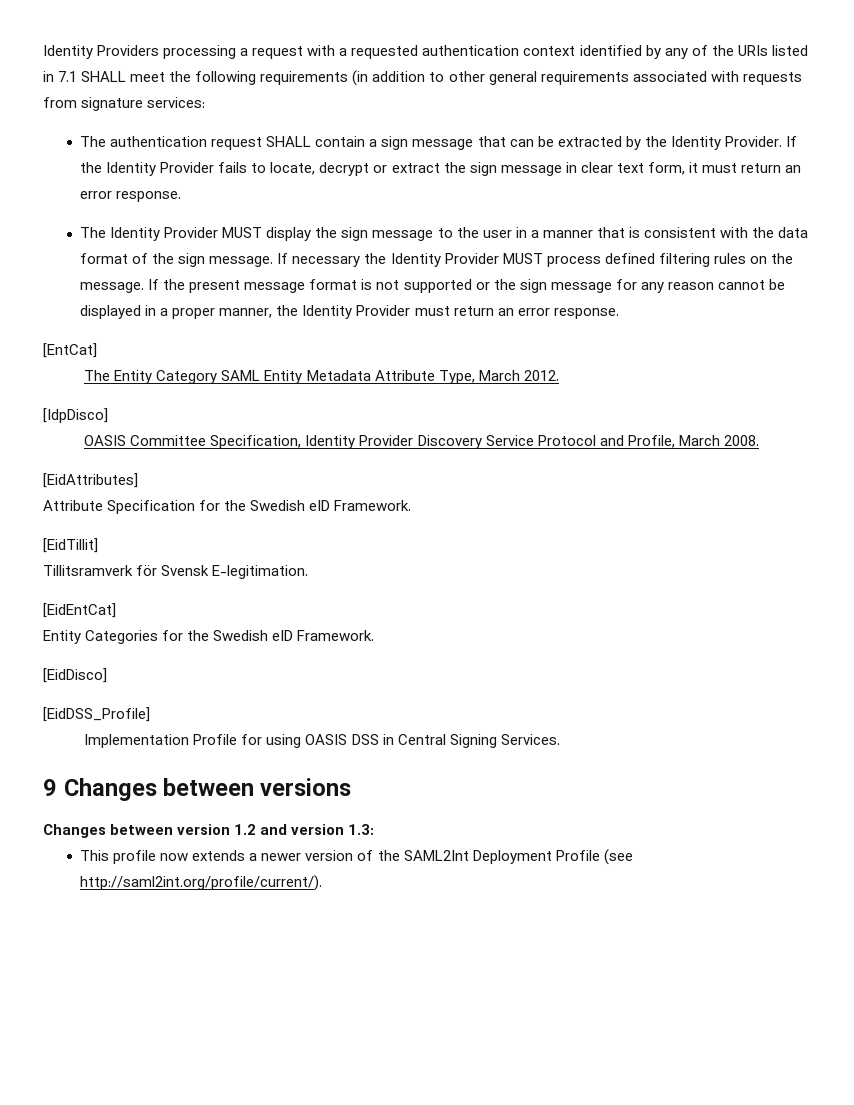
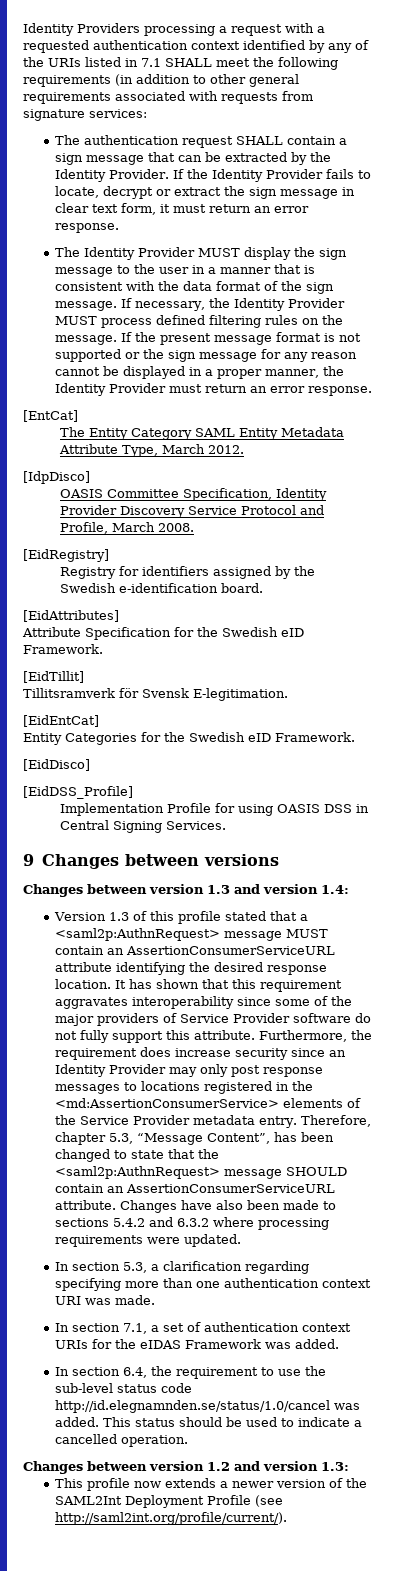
[292,256,361,267] necessary -> [135,301,206,311] necessary,
(759, 440) none -> [23,549,109,562] [60,566,316,579] [60,583,264,593] // [EidRegistry] // Registry for identifiers assigned by the Swedish e-identification board.
(352, 787) none -> [23,884,349,897] [54,911,309,924] [55,928,329,941] [55,946,336,955] [55,962,328,975] [55,979,343,992] [55,996,353,1009] [55,1013,372,1026] [55,1030,373,1043] [55,1047,347,1060] [55,1064,324,1077] [55,1081,314,1094] [55,1098,362,1108] [55,1115,372,1128] [55,1132,335,1145] [55,1149,220,1162] [55,1166,348,1179] [55,1184,336,1193] [55,1200,337,1213] [55,1217,330,1230] [55,1234,242,1247] [55,1261,310,1274] [55,1278,372,1291] [55,1295,156,1305] [55,1322,352,1334] [55,1339,340,1349] [55,1366,327,1379] [55,1383,193,1393] [55,1400,361,1413] [55,1417,363,1427] [55,1434,189,1447] // Changes between version 1.3 and version 1.4: // Version 1.3 of this profile stated that a <saml2p:AuthnRequest> message MUST contain an AssertionConsumerServiceURL attribute identifying the desired response location. It has shown that this requirement aggravates interoperability since some of the major providers of Service Provider software do not fully support this attribute. Furthermore, the requirement does increase security since an Identity Provider may only post response messages to locations registered in the <md:AssertionConsumerService> elements of the Service Provider metadata entry. Therefore, chapter 5.3, “Message Content”, has been changed to state that the <saml2p:AuthnRequest> message SHOULD contain an AssertionConsumerServiceURL attribute. Changes have also been made to sections 5.4.2 and 6.3.2 where processing requirements were updated. // In section 5.3, a clarification regarding specifying more than one authentication context URI was made. // In section 7.1, a set of authentication context URIs for the eIDAS Framework was added. // In section 6.4, the requirement to use the sub-level status code http://id.elegnamnden.se/status/1.0/cancel was added. This status should be used to indicate a cancelled operation.

